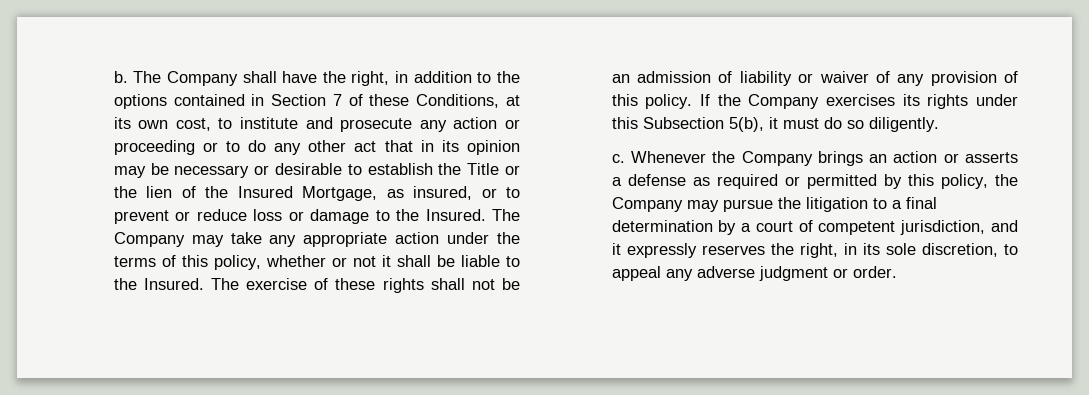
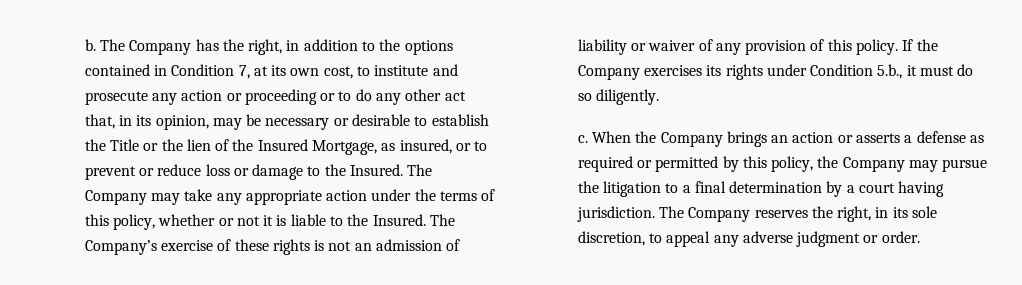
[242,71,318,83] shall have -> [195,39,219,51] has
[271,94,500,108] Section 7 of these Conditions, -> [171,64,250,79] Condition 7,
[384,140,520,155] that in its opinion -> [84,114,209,130] that, in its opinion,
[396,255,455,267] shall be -> [276,215,287,226] is
(239, 284) none -> [84,240,157,255] Company’s
[430,278,520,290] shall not be -> [314,240,352,251] is not
[611,117,764,132] this Subsection 5(b), -> [810,64,903,79] Condition 5.b.,
[630,151,706,163] Whenever -> [591,131,631,143] When
[798,220,1018,235] [611,243,697,258] of competent jurisdiction, and it expressly -> [898,181,945,197] [576,206,751,222] having jurisdiction. The Company

